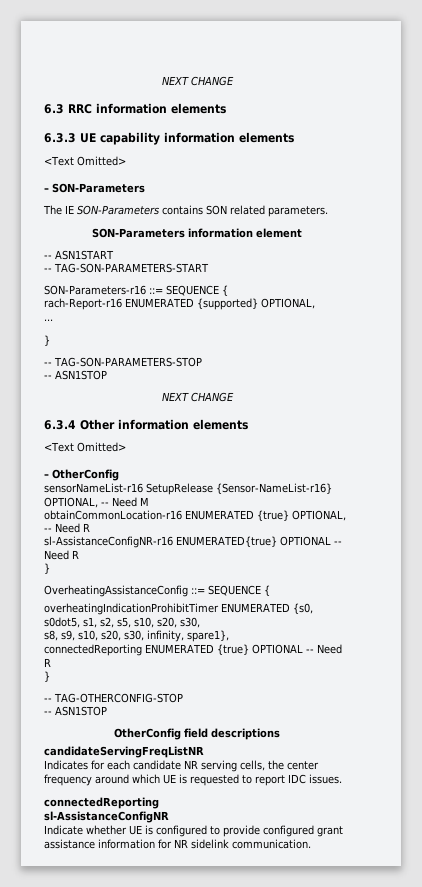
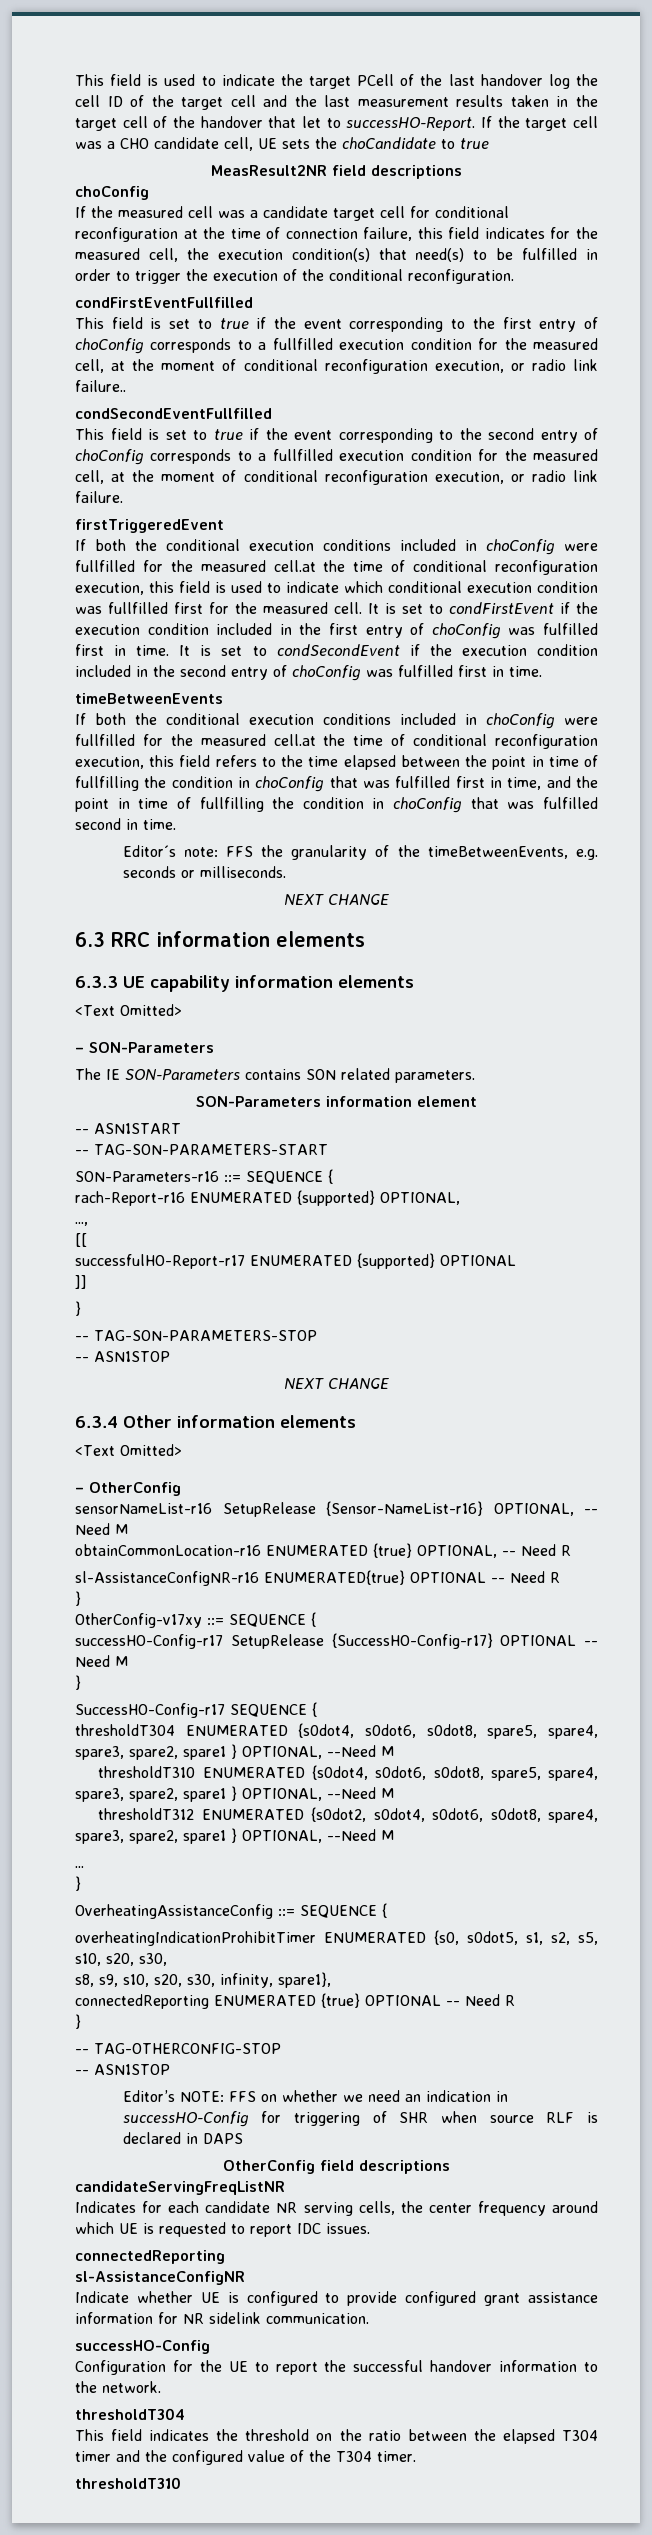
(161, 80) none -> [75,74,599,89] [75,95,598,110] [75,116,598,131] [75,137,489,151] [211,165,462,179] [75,186,149,200] [75,206,509,221] [75,227,598,242] [75,248,598,262] [75,269,514,284] [75,297,253,308] [75,317,598,332] [75,338,599,354] [75,359,599,374] [75,380,126,392] [75,408,272,419] [75,428,598,443] [75,449,599,465] [75,470,599,485] [75,491,123,503] [75,519,224,533] [75,539,598,555] [75,560,599,575] [75,581,598,595] [75,602,598,614] [75,623,599,639] [75,644,598,656] [75,665,542,681] [75,693,223,704] [75,713,598,729] [75,734,599,749] [75,755,598,770] [75,776,598,792] [75,797,598,813] [75,818,176,830] [122,845,598,860] [122,866,286,878] This field is used to indicate the target PCell of the last handover log the cell ID of the target cell and the last measurement results taken in the target cell of the handover that let to successHO-Report. If the target cell was a CHO candidate cell, UE sets the choCandidate to true // MeasResult2NR field descriptions // choConfig // If the measured cell was a candidate target cell for conditional reconfiguration at the time of connection failure, this field indicates for the measured cell, the execution condition(s) that need(s) to be fulfilled in order to trigger the execution of the conditional reconfiguration. // condFirstEventFullfilled // This field is set to true if the event corresponding to the first entry of choConfig corresponds to a fullfilled execution condition for the measured cell, at the moment of conditional reconfiguration execution, or radio link failure.. // condSecondEventFullfilled // This field is set to true if the event corresponding to the second entry of choConfig corresponds to a fullfilled execution condition for the measured cell, at the moment of conditional reconfiguration execution, or radio link failure. // firstTriggeredEvent // If both the conditional execution conditions included in choConfig were fullfilled for the measured cell.at the time of conditional reconfiguration execution, this field is used to indicate which conditional execution condition was fullfilled first for the measured cell. It is set to condFirstEvent if the execution condition included in the first entry of choConfig was fulfilled first in time. It is set to condSecondEvent if the execution condition included in the second entry of choConfig was fulfilled first in time. // timeBetweenEvents // If both the conditional execution conditions included in choConfig were fullfilled for the measured cell.at the time of conditional reconfiguration execution, this field refers to the time elapsed between the point in time of fullfilling the condition in choConfig that was fulfilled first in time, and the point in time of fullfilling the condition in choConfig that was fulfilled second in time. // Editor´s note: FFS the granularity of the timeBetweenEvents, e.g. seconds or milliseconds. //
[44,319,53,321] ... -> [75,1222,88,1226] [75,1233,87,1247] [75,1253,516,1269] [75,1275,87,1289] ..., // [[ // successfulHO-Report-r17 ENUMERATED {supported} OPTIONAL // ]]
(50, 568) none -> [75,1612,316,1628] [75,1633,598,1649] [75,1655,128,1667] [75,1675,81,1690] [75,1702,317,1718] [75,1723,599,1739] [75,1744,394,1760] [98,1765,598,1781] [75,1786,394,1802] [98,1807,598,1823] [75,1828,394,1844] [75,1866,84,1868] [75,1876,81,1891] // OtherConfig-v17xy ::= SEQUENCE { // successHO-Config-r17 SetupRelease {SuccessHO-Config-r17} OPTIONAL -- Need M // } // SuccessHO-Config-r17 SEQUENCE { // thresholdT304 ENUMERATED {s0dot4, s0dot6, s0dot8, spare5, spare4, spare3, spare2, spare1 } OPTIONAL, --Need M // thresholdT310 ENUMERATED {s0dot4, s0dot6, s0dot8, spare5, spare4, spare3, spare2, spare1 } OPTIONAL, --Need M // thresholdT312 ENUMERATED {s0dot2, s0dot4, s0dot6, s0dot8, spare4, spare3, spare2, spare1 } OPTIONAL, --Need M // ... // }
(107, 711) none -> [122,2090,508,2102] [122,2111,598,2127] [122,2132,243,2144] // Editor’s NOTE: FFS on whether we need an indication in successHO-Config for triggering of SHR when source RLF is declared in DAPS
(311, 844) none -> [75,2340,210,2354] [75,2360,598,2375] [75,2381,161,2393] [75,2408,185,2420] [75,2429,598,2444] [75,2450,416,2465] [75,2477,181,2489] // successHO-Config // Configuration for the UE to report the successful handover information to the network. // thresholdT304 // This field indicates the threshold on the ratio between the elapsed T304 timer and the configured value of the T304 timer. // thresholdT310

